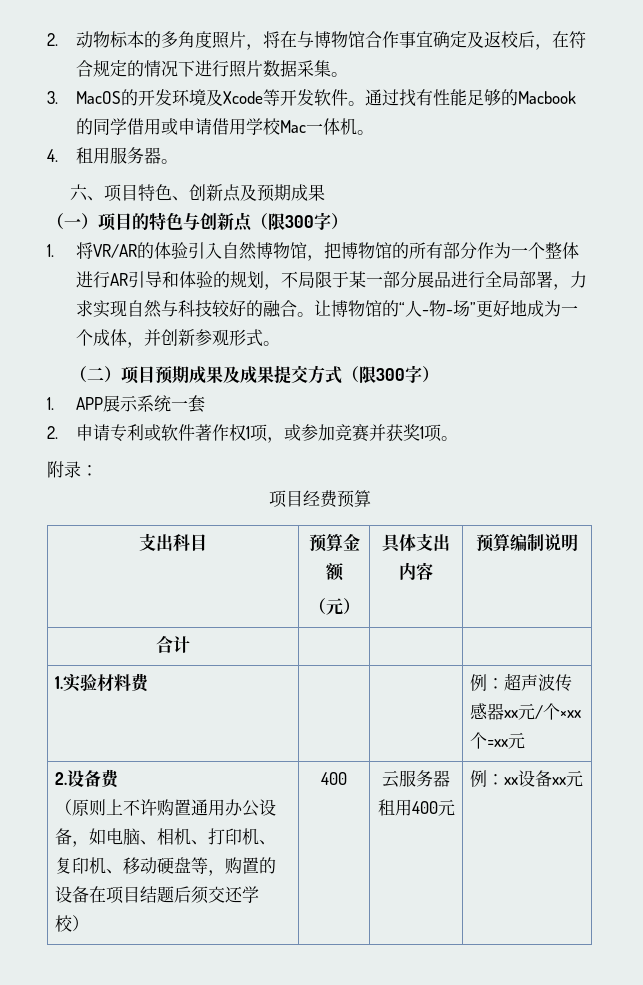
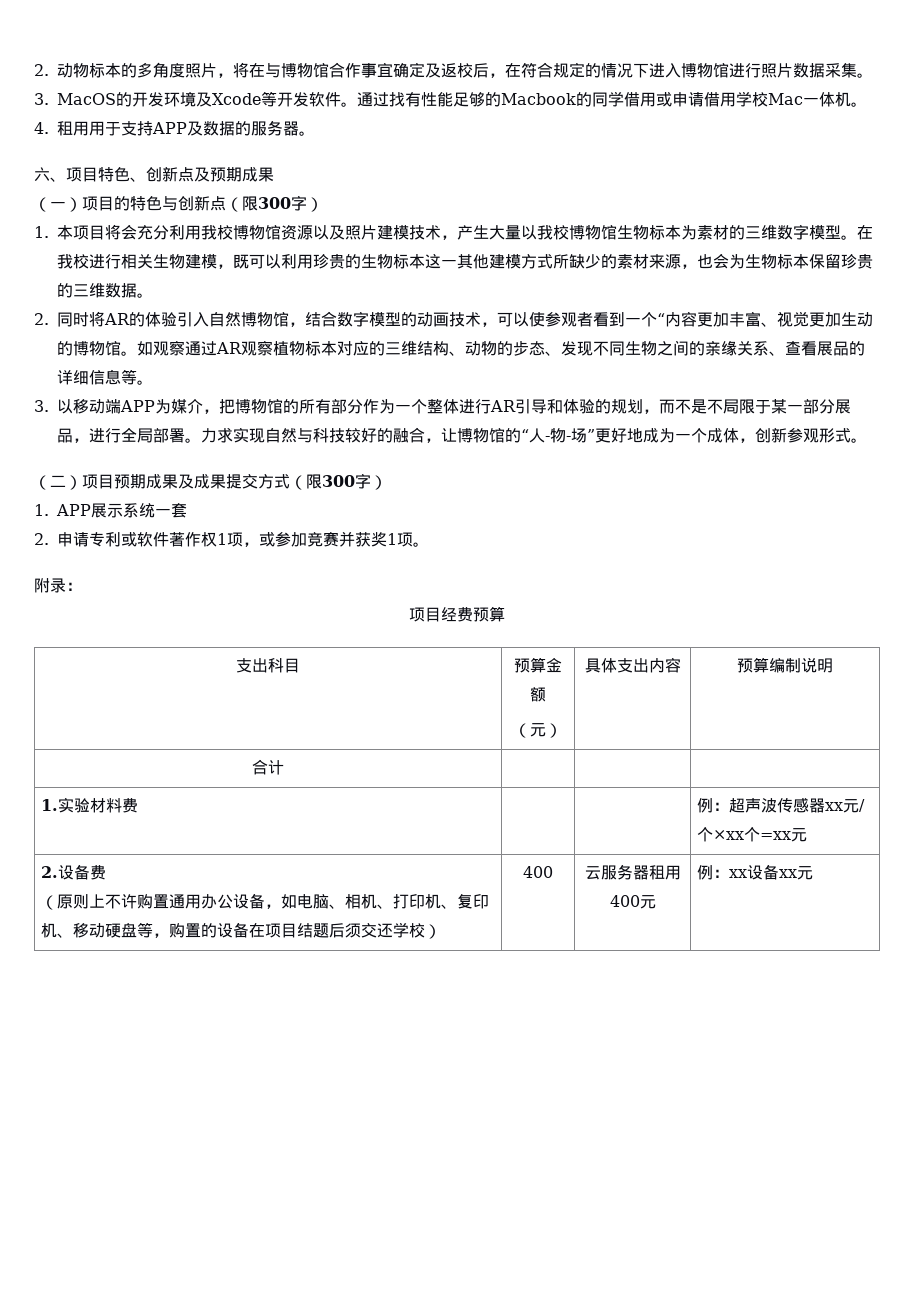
(212, 68) none -> [665,63,746,78] 入博物馆进
(110, 155) none -> [89,121,252,136] 用于支持APP及数据的
[75,242,137,259] 将VR/AR -> [57,224,874,240] [57,253,874,269] [57,283,154,298] [34,311,131,327] 本项目将会充分利用我校博物馆资源以及照片建模技术，产生大量以我校博物馆生物标本为素材的三维数字模型。在我校进行相关生物建模，既可以利用珍贵的生物标本这一其他建模方式所缺少的素材来源，也会为生物标本保留珍贵的三维数据。 // 2.同时将AR
(324, 258) none -> [305,311,874,327] [57,340,866,356] [57,369,154,385] [34,399,220,414] 结合数字模型的动画技术，可以使参观者看到一个“内容更加丰富、视觉更加生动的博物馆。如观察通过AR观察植物标本对应的三维结构、动物的步态、发现不同生物之间的亲缘关系、查看展品的详细信息等。 // 3.以移动端APP为媒介，
(281, 287) none -> [659,399,708,414] 而不是
(451, 279) none -> [73,438,90,443] ，
[552,284,570,290] ， -> [185,438,202,443] 。
[296,312,314,317] 。 -> [425,438,442,443] ，
[143,329,161,346] 并 -> (756, 440) none

